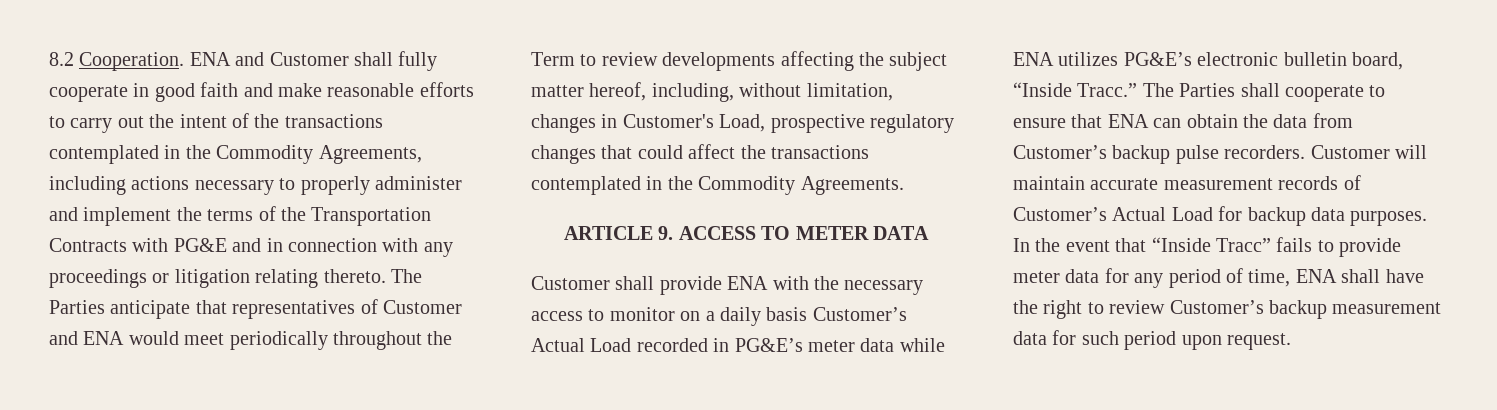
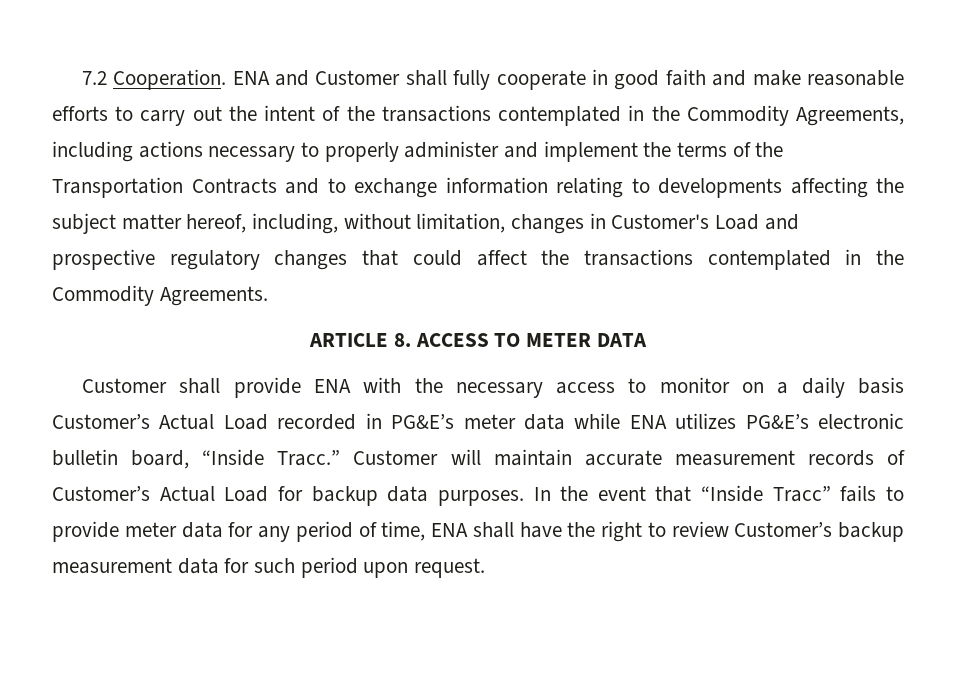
[49,52,74,66] 8.2 -> [81,71,107,85] 7.2
[132,238,453,257] [49,269,422,288] [49,299,462,319] [49,331,453,350] [531,52,658,66] with PG&E and in connection with any proceedings or litigation relating thereto. The Parties anticipate that representatives of Customer and ENA would meet periodically throughout the Term to review -> [285,177,650,198] and to exchange information relating to
[719,114,766,132] Load, -> [715,214,799,230] Load and
[658,226,674,240] 9. -> [393,333,411,347] 8.
[1142,83,1386,102] [1013,113,1353,128] [1013,145,1306,164] The Parties shall cooperate to ensure that ENA can obtain the data from Customer’s backup pulse recorders. -> (341, 458) none

